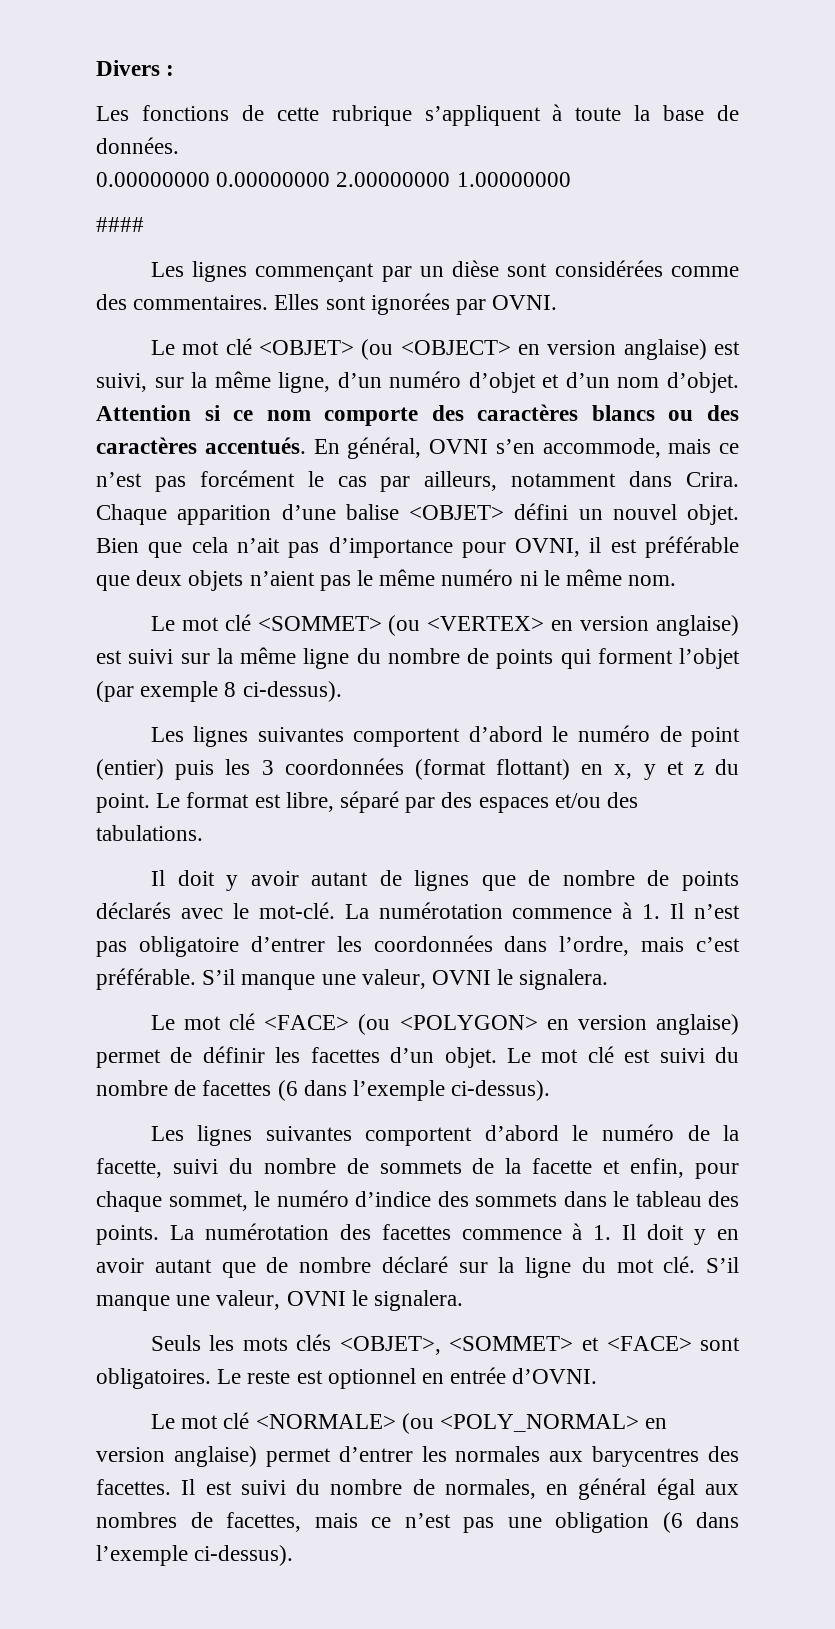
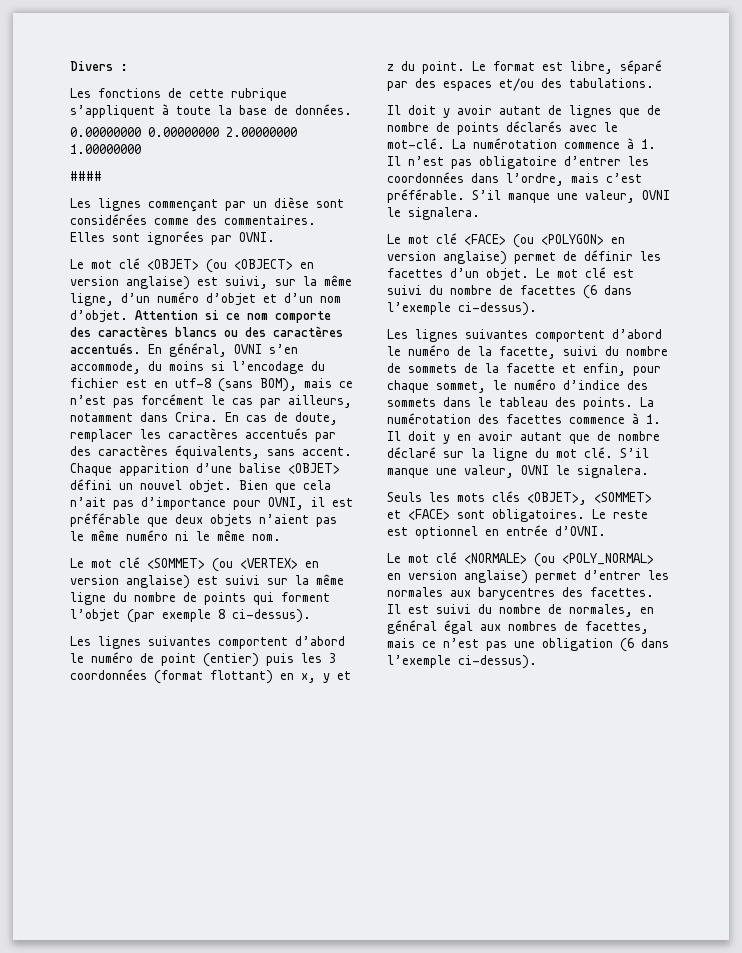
(661, 448) none -> [148,361,325,374] [70,378,297,392] du moins si l’encodage du fichier est en utf-8 (sans BOM),
(740, 479) none -> [225,412,338,425] [70,428,336,442] [70,445,352,459] En cas de doute, remplacer les caractères accentués par des caractères équivalents, sans accent.

